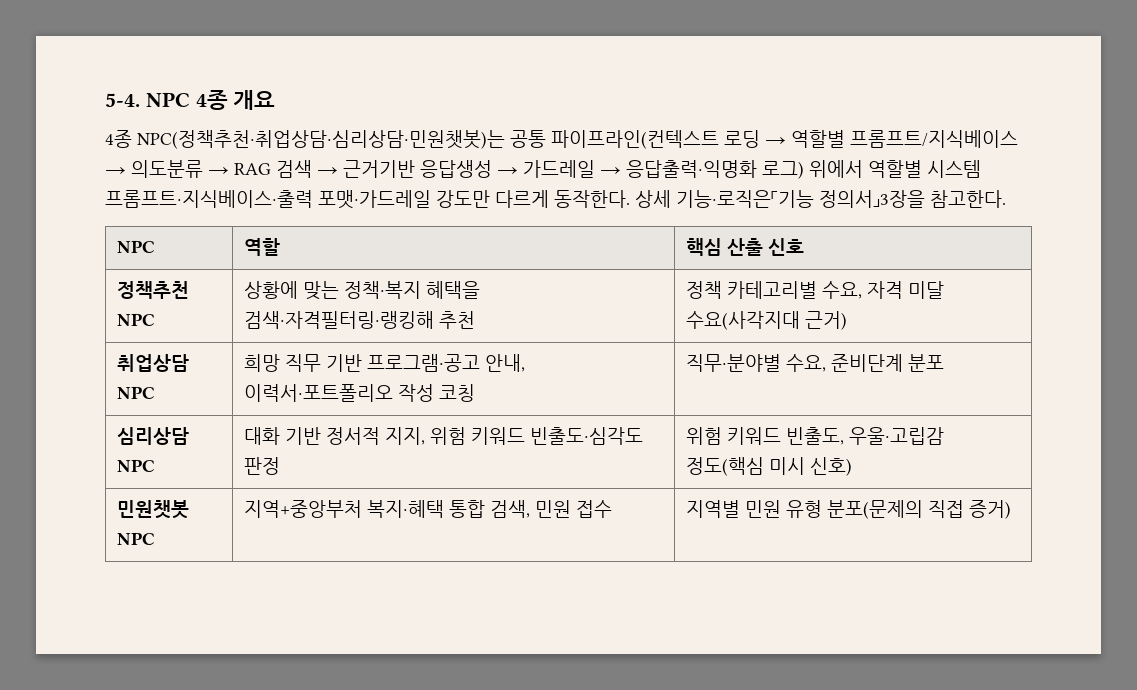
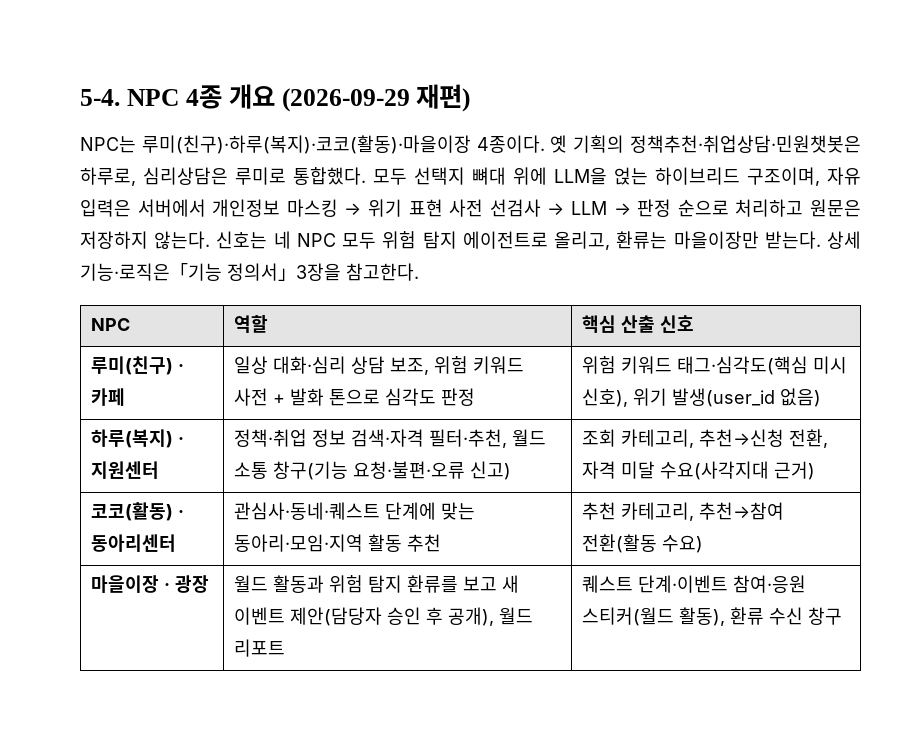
[105,130,1018,149] [105,160,981,179] [105,190,630,209] // 4종 NPC(정책추천·취업상담·심리상담·민원챗봇)는 공통 파이프라인(컨텍스트 로딩 → 역할별 프롬프트/지식베이스 → 의도분류 → RAG 검색 → 근거기반 응답생성 → 가드레일 → 응답출력·익명화 로그) 위에서 역할별 시스템 프롬프트·지식베이스·출력 포맷·가드레일 강도만 다르게 동작한다. -> [281,84,471,112] [80,135,861,154] [80,167,861,186] [80,199,862,217] [80,231,821,250] (2026-09-29 재편) // NPC는 루미(친구)·하루(복지)·코코(활동)·마을이장 4종이다. 옛 기획의 정책추천·취업상담·민원챗봇은 하루로, 심리상담은 루미로 통합했다. 모두 선택지 뼈대 위에 LLM을 얹는 하이브리드 구조이며, 자유 입력은 서버에서 개인정보 마스킹 → 위기 표현 사전 선검사 → LLM → 판정 순으로 처리하고 원문은 저장하지 않는다. 신호는 네 NPC 모두 위험 탐지 에이전트로 올리고, 환류는 마을이장만 받는다.
[117,281,190,299] [117,313,156,326] [244,281,481,300] [244,311,476,329] [686,281,945,299] [686,311,848,330] [117,354,190,372] [117,386,156,399] [244,354,526,372] [244,384,476,402] [686,354,945,372] [117,427,190,445] [117,459,156,472] [244,427,644,445] [244,457,281,475] [686,427,945,445] [686,457,853,476] [117,500,190,519] [117,532,156,545] [244,500,613,518] [686,500,1012,519] 정책추천 NPC | 상황에 맞는 정책·복지 혜택을 검색·자격필터링·랭킹해 추천 | 정책 카테고리별 수요, 자격 미달 수요(사각지대 근거) // 취업상담 NPC | 희망 직무 기반 프로그램·공고 안내, 이력서·포트폴리오 작성 코칭 | 직무·분야별 수요, 준비단계 분포 // 심리상담 NPC | 대화 기반 정서적 지지, 위험 키워드 빈출도·심각도 판정 | 위험 키워드 빈출도, 우울·고립감 정도(핵심 미시 신호) // 민원챗봇 NPC | 지역+중앙부처 복지·혜택 통합 검색, 민원 접수 | 지역별 민원 유형 분포(문제의 직접 증거) -> [91,356,185,375] [91,388,126,406] [234,356,525,375] [234,388,476,406] [582,356,848,375] [582,388,822,407] [91,429,185,448] [91,461,160,479] [234,429,547,448] [234,461,512,480] [582,429,829,448] [582,461,816,480] [91,502,185,521] [91,534,177,552] [234,502,476,520] [234,534,442,552] [582,502,785,521] [582,534,704,553] [91,575,210,593] [234,575,520,593] [234,607,534,626] [234,639,286,657] [582,575,807,593] [582,607,843,626] 루미(친구) · 카페 | 일상 대화·심리 상담 보조, 위험 키워드 사전 + 발화 톤으로 심각도 판정 | 위험 키워드 태그·심각도(핵심 미시 신호), 위기 발생(user_id 없음) // 하루(복지) · 지원센터 | 정책·취업 정보 검색·자격 필터·추천, 월드 소통 창구(기능 요청·불편·오류 신고) | 조회 카테고리, 추천→신청 전환, 자격 미달 수요(사각지대 근거) // 코코(활동) · 동아리센터 | 관심사·동네·퀘스트 단계에 맞는 동아리·모임·지역 활동 추천 | 추천 카테고리, 추천→참여 전환(활동 수요) // 마을이장 · 광장 | 월드 활동과 위험 탐지 환류를 보고 새 이벤트 제안(담당자 승인 후 공개), 월드 리포트 | 퀘스트 단계·이벤트 참여·응원 스티커(월드 활동), 환류 수신 창구

